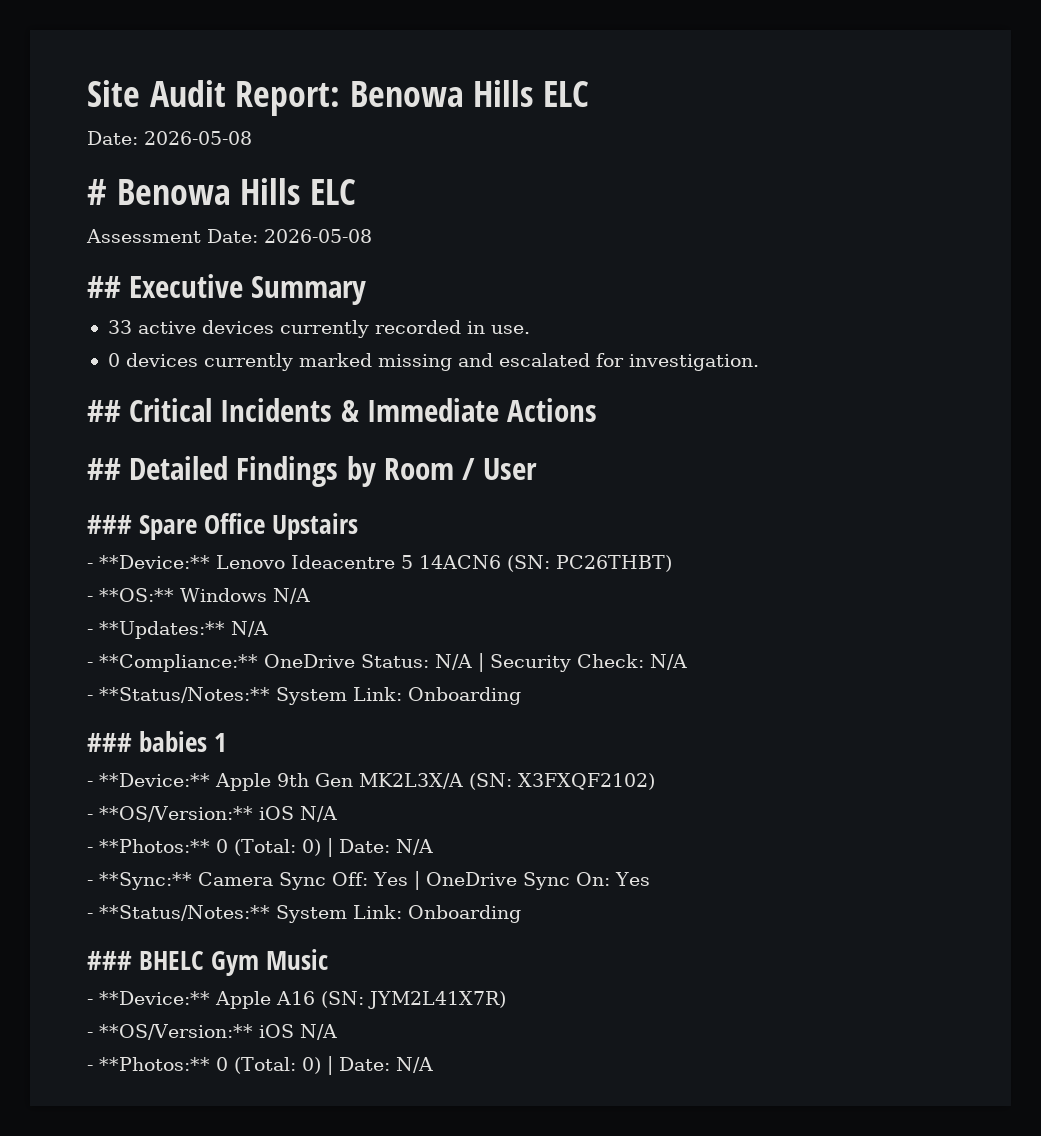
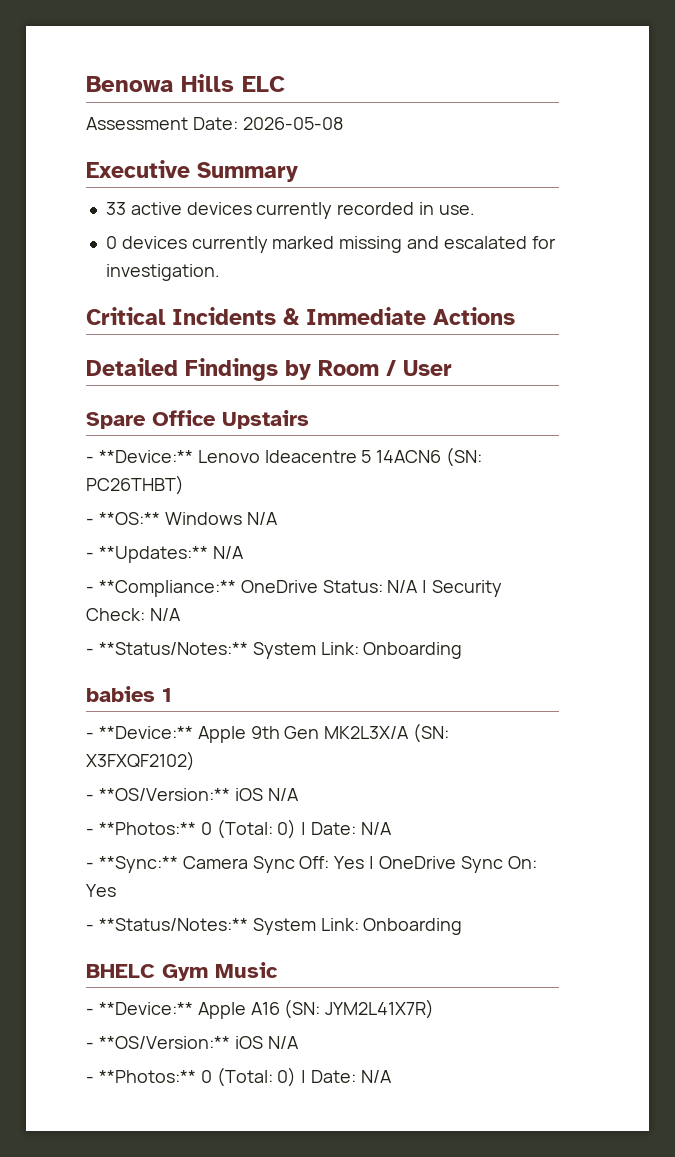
[87,80,589,116] [87,131,252,145] [87,179,107,205] Site Audit Report: Benowa Hills ELC // Date: 2026-05-08 // # -> (86, 84) none
[87,276,121,298] ## -> (343, 123) none
[87,400,121,422] ## -> (220, 272) none
[87,458,121,480] ## -> (515, 316) none
[87,515,132,534] ### -> (452, 368) none
[87,733,132,752] ### -> (463, 650) none
[87,951,132,970] ### -> (463, 926) none

